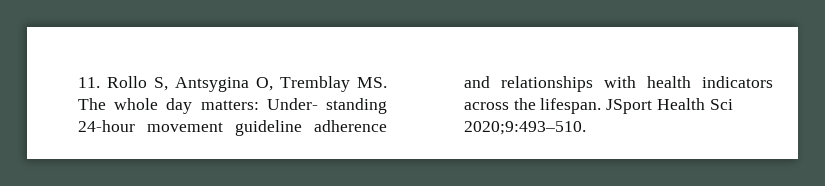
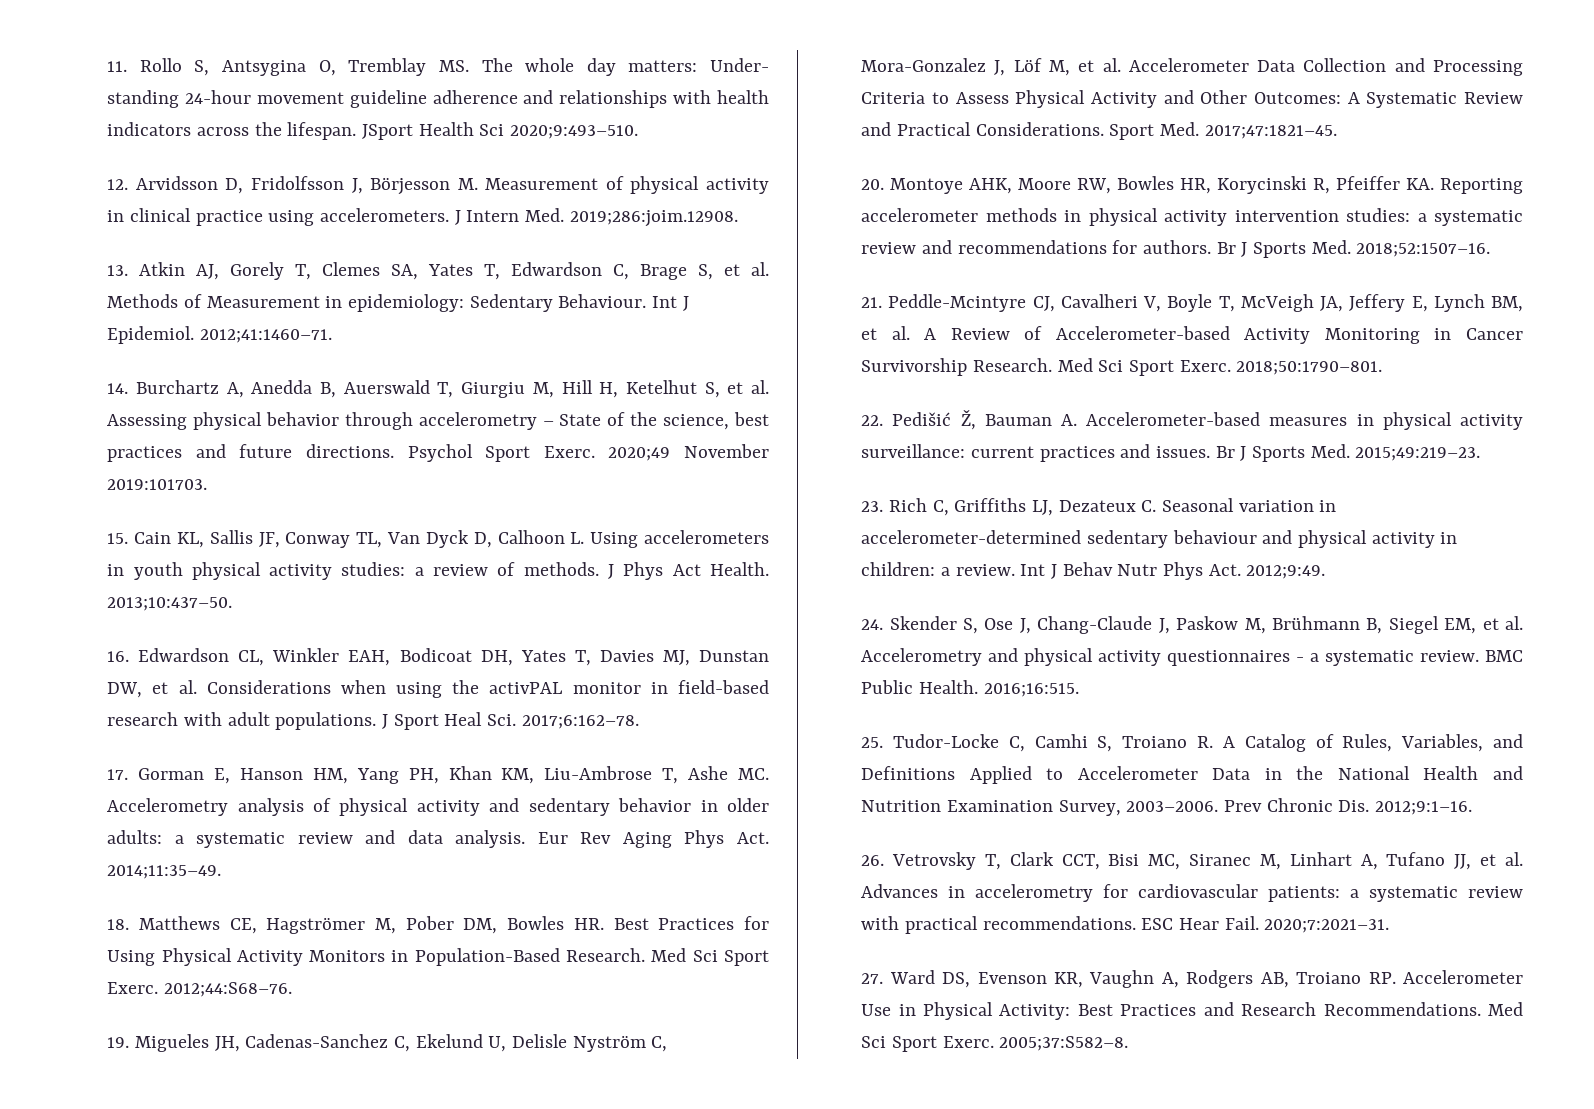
(586, 128) none -> [107,176,769,195] [107,208,738,227] [107,262,769,280] [107,294,689,312] [107,326,332,344] [107,380,769,398] [107,412,769,430] [107,444,769,462] [107,479,208,490] [107,530,769,548] [107,562,769,580] [107,597,233,611] [107,648,769,666] [107,680,770,698] [107,712,639,730] [107,766,770,784] [107,798,770,816] [107,830,769,848] [107,865,222,879] [107,916,769,934] [107,948,770,966] [107,982,292,997] [107,1034,668,1052] [861,58,1523,76] [861,90,1524,108] [861,122,1337,140] [861,176,1523,194] [861,208,1523,226] [861,240,1491,258] [861,294,1524,312] [861,326,1523,344] [861,358,1383,376] [861,410,1523,430] [861,444,1481,462] [861,498,1337,516] [861,530,1458,548] [861,562,1326,580] [861,616,1523,634] [861,648,1523,666] [861,680,1079,697] [861,734,1523,752] [861,766,1523,784] [861,798,1472,816] [861,852,1523,870] [861,884,1523,902] [861,916,1390,934] [861,970,1523,988] [861,1002,1523,1020] [861,1036,1129,1052] // 12. Arvidsson D, Fridolfsson J, Börjesson M. Measurement of physical activity in clinical practice using accelerometers. J Intern Med. 2019;286:joim.12908. // 13. Atkin AJ, Gorely T, Clemes SA, Yates T, Edwardson C, Brage S, et al. Methods of Measurement in epidemiology: Sedentary Behaviour. Int J Epidemiol. 2012;41:1460–71. // 14. Burchartz A, Anedda B, Auerswald T, Giurgiu M, Hill H, Ketelhut S, et al. Assessing physical behavior through accelerometry – State of the science, best practices and future directions. Psychol Sport Exerc. 2020;49 November 2019:101703. // 15. Cain KL, Sallis JF, Conway TL, Van Dyck D, Calhoon L. Using accelerometers in youth physical activity studies: a review of methods. J Phys Act Health. 2013;10:437–50. // 16. Edwardson CL, Winkler EAH, Bodicoat DH, Yates T, Davies MJ, Dunstan DW, et al. Considerations when using the activPAL monitor in field-based research with adult populations. J Sport Heal Sci. 2017;6:162–78. // 17. Gorman E, Hanson HM, Yang PH, Khan KM, Liu-Ambrose T, Ashe MC. Accelerometry analysis of physical activity and sedentary behavior in older adults: a systematic review and data analysis. Eur Rev Aging Phys Act. 2014;11:35–49. // 18. Matthews CE, Hagströmer M, Pober DM, Bowles HR. Best Practices for Using Physical Activity Monitors in Population-Based Research. Med Sci Sport Exerc. 2012;44:S68–76. // 19. Migueles JH, Cadenas-Sanchez C, Ekelund U, Delisle Nyström C, Mora-Gonzalez J, Löf M, et al. Accelerometer Data Collection and Processing Criteria to Assess Physical Activity and Other Outcomes: A Systematic Review and Practical Considerations. Sport Med. 2017;47:1821–45. // 20. Montoye AHK, Moore RW, Bowles HR, Korycinski R, Pfeiffer KA. Reporting accelerometer methods in physical activity intervention studies: a systematic review and recommendations for authors. Br J Sports Med. 2018;52:1507–16. // 21. Peddle-Mcintyre CJ, Cavalheri V, Boyle T, McVeigh JA, Jeffery E, Lynch BM, et al. A Review of Accelerometer-based Activity Monitoring in Cancer Survivorship Research. Med Sci Sport Exerc. 2018;50:1790–801. // 22. Pedišić Ž, Bauman A. Accelerometer-based measures in physical activity surveillance: current practices and issues. Br J Sports Med. 2015;49:219–23. // 23. Rich C, Griffiths LJ, Dezateux C. Seasonal variation in accelerometer-determined sedentary behaviour and physical activity in children: a review. Int J Behav Nutr Phys Act. 2012;9:49. // 24. Skender S, Ose J, Chang-Claude J, Paskow M, Brühmann B, Siegel EM, et al. Accelerometry and physical activity questionnaires - a systematic review. BMC Public Health. 2016;16:515. // 25. Tudor-Locke C, Camhi S, Troiano R. A Catalog of Rules, Variables, and Definitions Applied to Accelerometer Data in the National Health and Nutrition Examination Survey, 2003–2006. Prev Chronic Dis. 2012;9:1–16. // 26. Vetrovsky T, Clark CCT, Bisi MC, Siranec M, Linhart A, Tufano JJ, et al. Advances in accelerometry for cardiovascular patients: a systematic review with practical recommendations. ESC Hear Fail. 2020;7:2021–31. // 27. Ward DS, Evenson KR, Vaughn A, Rodgers AB, Troiano RP. Accelerometer Use in Physical Activity: Best Practices and Research Recommendations. Med Sci Sport Exerc. 2005;37:S582–8.

